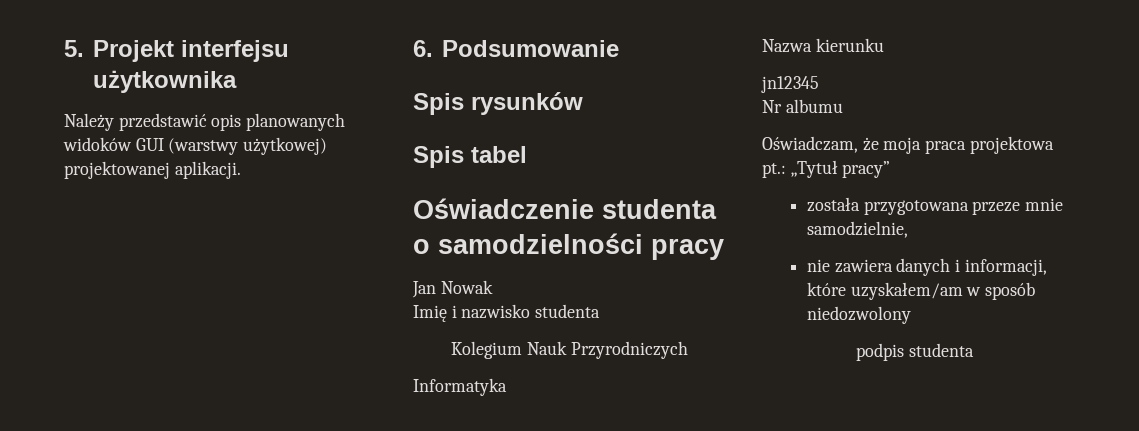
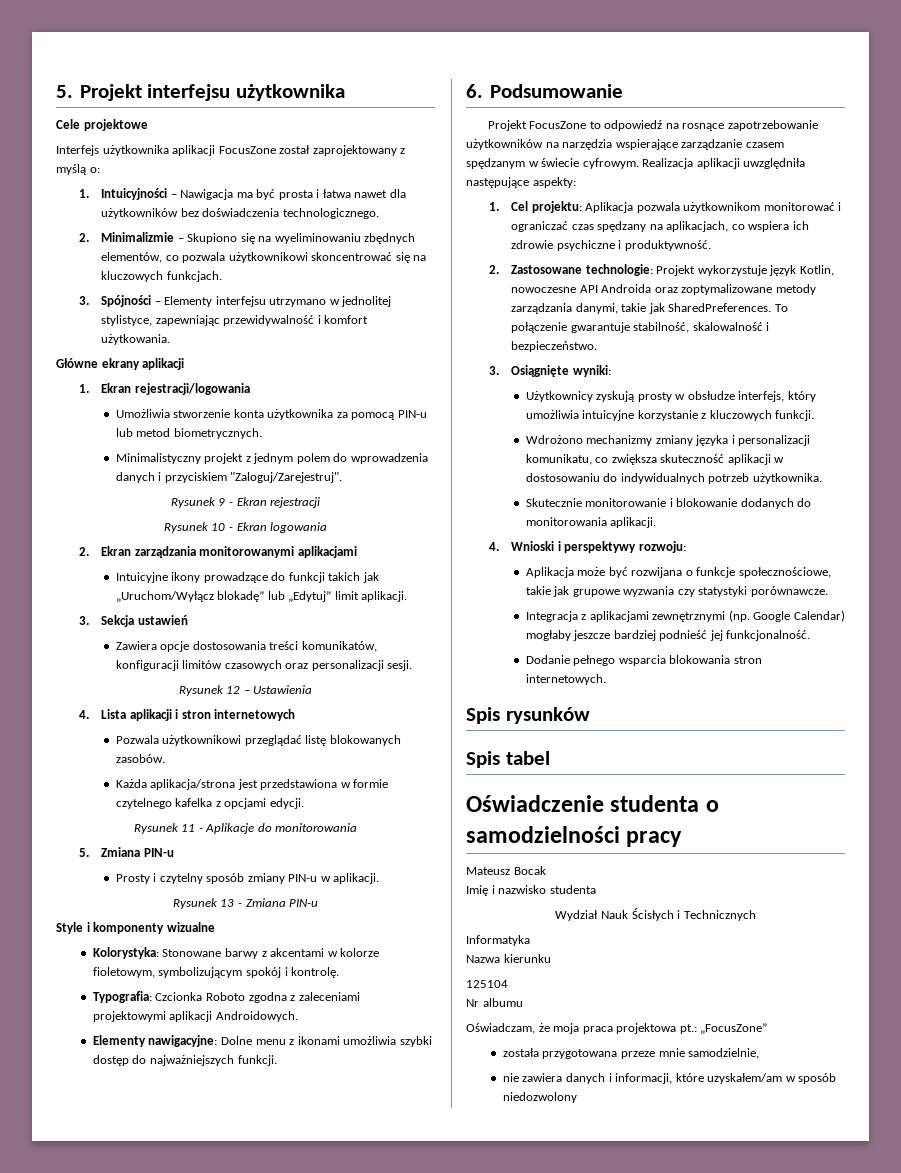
[64,113,346,131] [63,137,328,155] [64,161,241,179] [413,40,619,57] Należy przedstawić opis planowanych widoków GUI (warstwy użytkowej) projektowanej aplikacji. // 6. Podsumowanie -> [56,119,148,131] [56,145,406,156] [56,164,100,175] [78,188,406,200] [101,208,379,219] [78,232,416,244] [101,252,427,263] [101,271,222,282] [78,295,392,307] [101,315,369,326] [101,334,171,345] [56,358,185,370] [78,383,250,395] [115,409,427,420] [115,428,262,439] [115,453,428,464] [115,472,343,483] [170,497,321,508] [163,522,328,533] [78,546,357,558] [115,572,379,583] [115,591,408,602] [78,615,188,627] [115,641,377,652] [115,660,413,671] [178,685,313,696] [78,709,296,721] [115,735,401,746] [115,754,165,763] [115,779,389,790] [115,798,304,809] [133,823,358,834] [78,847,174,857] [115,873,380,884] [172,898,319,909] [56,922,215,934] [92,947,380,959] [92,967,340,978] [92,991,360,1003] [92,1011,299,1022] [92,1035,432,1047] [92,1055,277,1066] [466,84,623,98] [487,120,818,131] [466,139,784,150] [466,158,806,169] [466,177,576,188] [488,201,842,213] [511,221,809,232] [511,240,711,251] [488,264,834,276] [511,284,816,295] [511,303,788,314] [511,322,770,333] [511,341,598,352] [488,365,611,377] [525,391,816,402] [525,410,815,421] [525,435,811,446] [525,454,785,465] [525,473,822,484] [525,498,812,509] [525,517,657,528] [488,541,686,553] [525,567,831,578] [525,586,828,597] [525,610,845,622] [525,630,811,641] [525,655,762,666] [525,674,606,685] Cele projektowe // Interfejs użytkownika aplikacji FocusZone został zaprojektowany z myślą o: // 1. Intuicyjności – Nawigacja ma być prosta i łatwa nawet dla użytkowników bez doświadczenia technologicznego. // 2. Minimalizmie – Skupiono się na wyeliminowaniu zbędnych elementów, co pozwala użytkownikowi skoncentrować się na kluczowych funkcjach. // 3. Spójności – Elementy interfejsu utrzymano w jednolitej stylistyce, zapewniając przewidywalność i komfort użytkowania. // Główne ekrany aplikacji // 1. Ekran rejestracji/logowania // Umożliwia stworzenie konta użytkownika za pomocą PIN-u lub metod biometrycznych. // Minimalistyczny projekt z jednym polem do wprowadzenia danych i przyciskiem "Zaloguj/Zarejestruj". // Rysunek 9 - Ekran rejestracji // Rysunek 10 - Ekran logowania // 2. Ekran zarządzania monitorowanymi aplikacjami // Intuicyjne ikony prowadzące do funkcji takich jak „Uruchom/Wyłącz blokadę” lub „Edytuj” limit aplikacji. // 3. Sekcja ustawień // Zawiera opcje dostosowania treści komunikatów, konfiguracji limitów czasowych oraz personalizacji sesji. // Rysunek 12 – Ustawienia // 4. Lista aplikacji i stron internetowych // Pozwala użytkownikowi przeglądać listę blokowanych zasobów. // Każda aplikacja/strona jest przedstawiona w formie czytelnego kafelka z opcjami edycji. // Rysunek 11 - Aplikacje do monitorowania // 5. Zmiana PIN-u // Prosty i czytelny sposób zmiany PIN-u w aplikacji. // Rysunek 13 - Zmiana PIN-u // Style i komponenty wizualne // Kolorystyka: Stonowane barwy z akcentami w kolorze fioletowym, symbolizującym spokój i kontrolę. // Typografia: Czcionka Roboto zgodna z zaleceniami projektowymi aplikacji Androidowych. // Elementy nawigacyjne: Dolne menu z ikonami umożliwia szybki dostęp do najważniejszych funkcji. // 6. Podsumowanie // Projekt FocusZone to odpowiedź na rosnące zapotrzebowanie użytkowników na narzędzia wspierające zarządzanie czasem spędzanym w świecie cyfrowym. Realizacja aplikacji uwzględniła następujące aspekty: // 1. Cel projektu: Aplikacja pozwala użytkownikom monitorować i ograniczać czas spędzany na aplikacjach, co wspiera ich zdrowie psychiczne i produktywność. // 2. Zastosowane technologie: Projekt wykorzystuje język Kotlin, nowoczesne API Androida oraz zoptymalizowane metody zarządzania danymi, takie jak SharedPreferences. To połączenie gwarantuje stabilność, skalowalność i bezpieczeństwo. // 3. Osiągnięte wyniki: // Użytkownicy zyskują prosty w obsłudze interfejs, który umożliwia intuicyjne korzystanie z kluczowych funkcji. // Wdrożono mechanizmy zmiany języka i personalizacji komunikatu, co zwiększa skuteczność aplikacji w dostosowaniu do indywidualnych potrzeb użytkownika. // Skutecznie monitorowanie i blokowanie dodanych do monitorowania aplikacji. // 4. Wnioski i perspektywy rozwoju: // Aplikacja może być rozwijana o funkcje społecznościowe, takie jak grupowe wyzwania czy statystyki porównawcze. // Integracja z aplikacjami zewnętrznymi (np. Google Calendar) mogłaby jeszcze bardziej podnieść jej funkcjonalność. // Dodanie pełnego wsparcia blokowania stron internetowych.
[412,280,493,298] Jan Nowak -> [466,866,546,875] Mateusz Bocak
[451,341,688,359] Kolegium Nauk Przyrodniczych -> [555,908,756,921] Wydział Nauk Ścisłych i Technicznych
[761,76,819,93] jn12345 -> [466,980,508,988] 125104
[790,160,891,178] „Tytuł pracy” -> [700,1023,768,1034] „FocusZone”
[855,343,974,361] // podpis studenta -> (577, 1097) none

